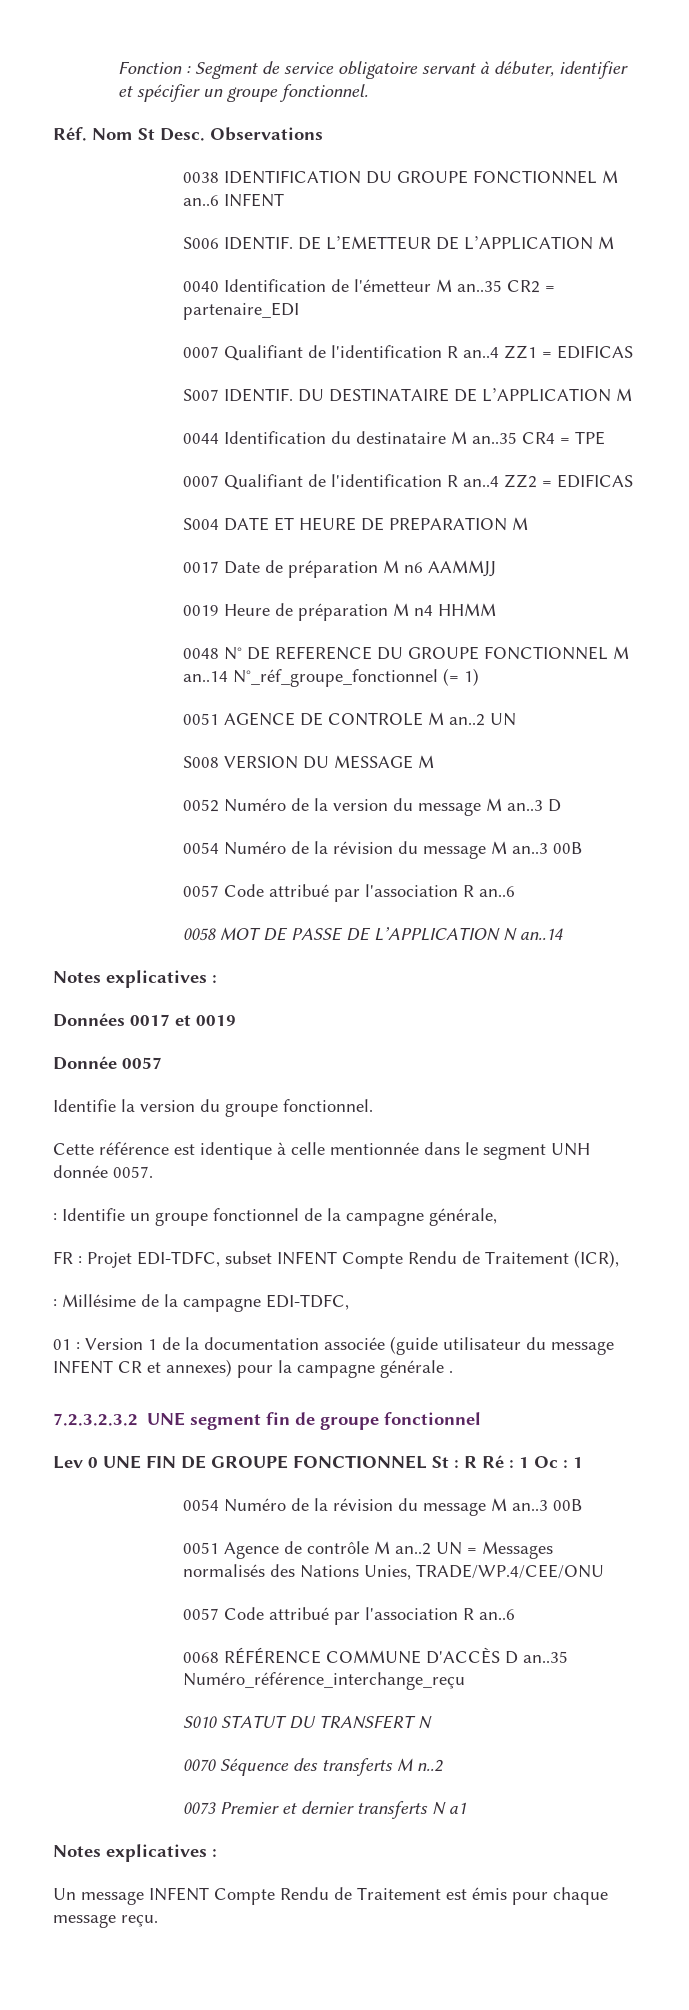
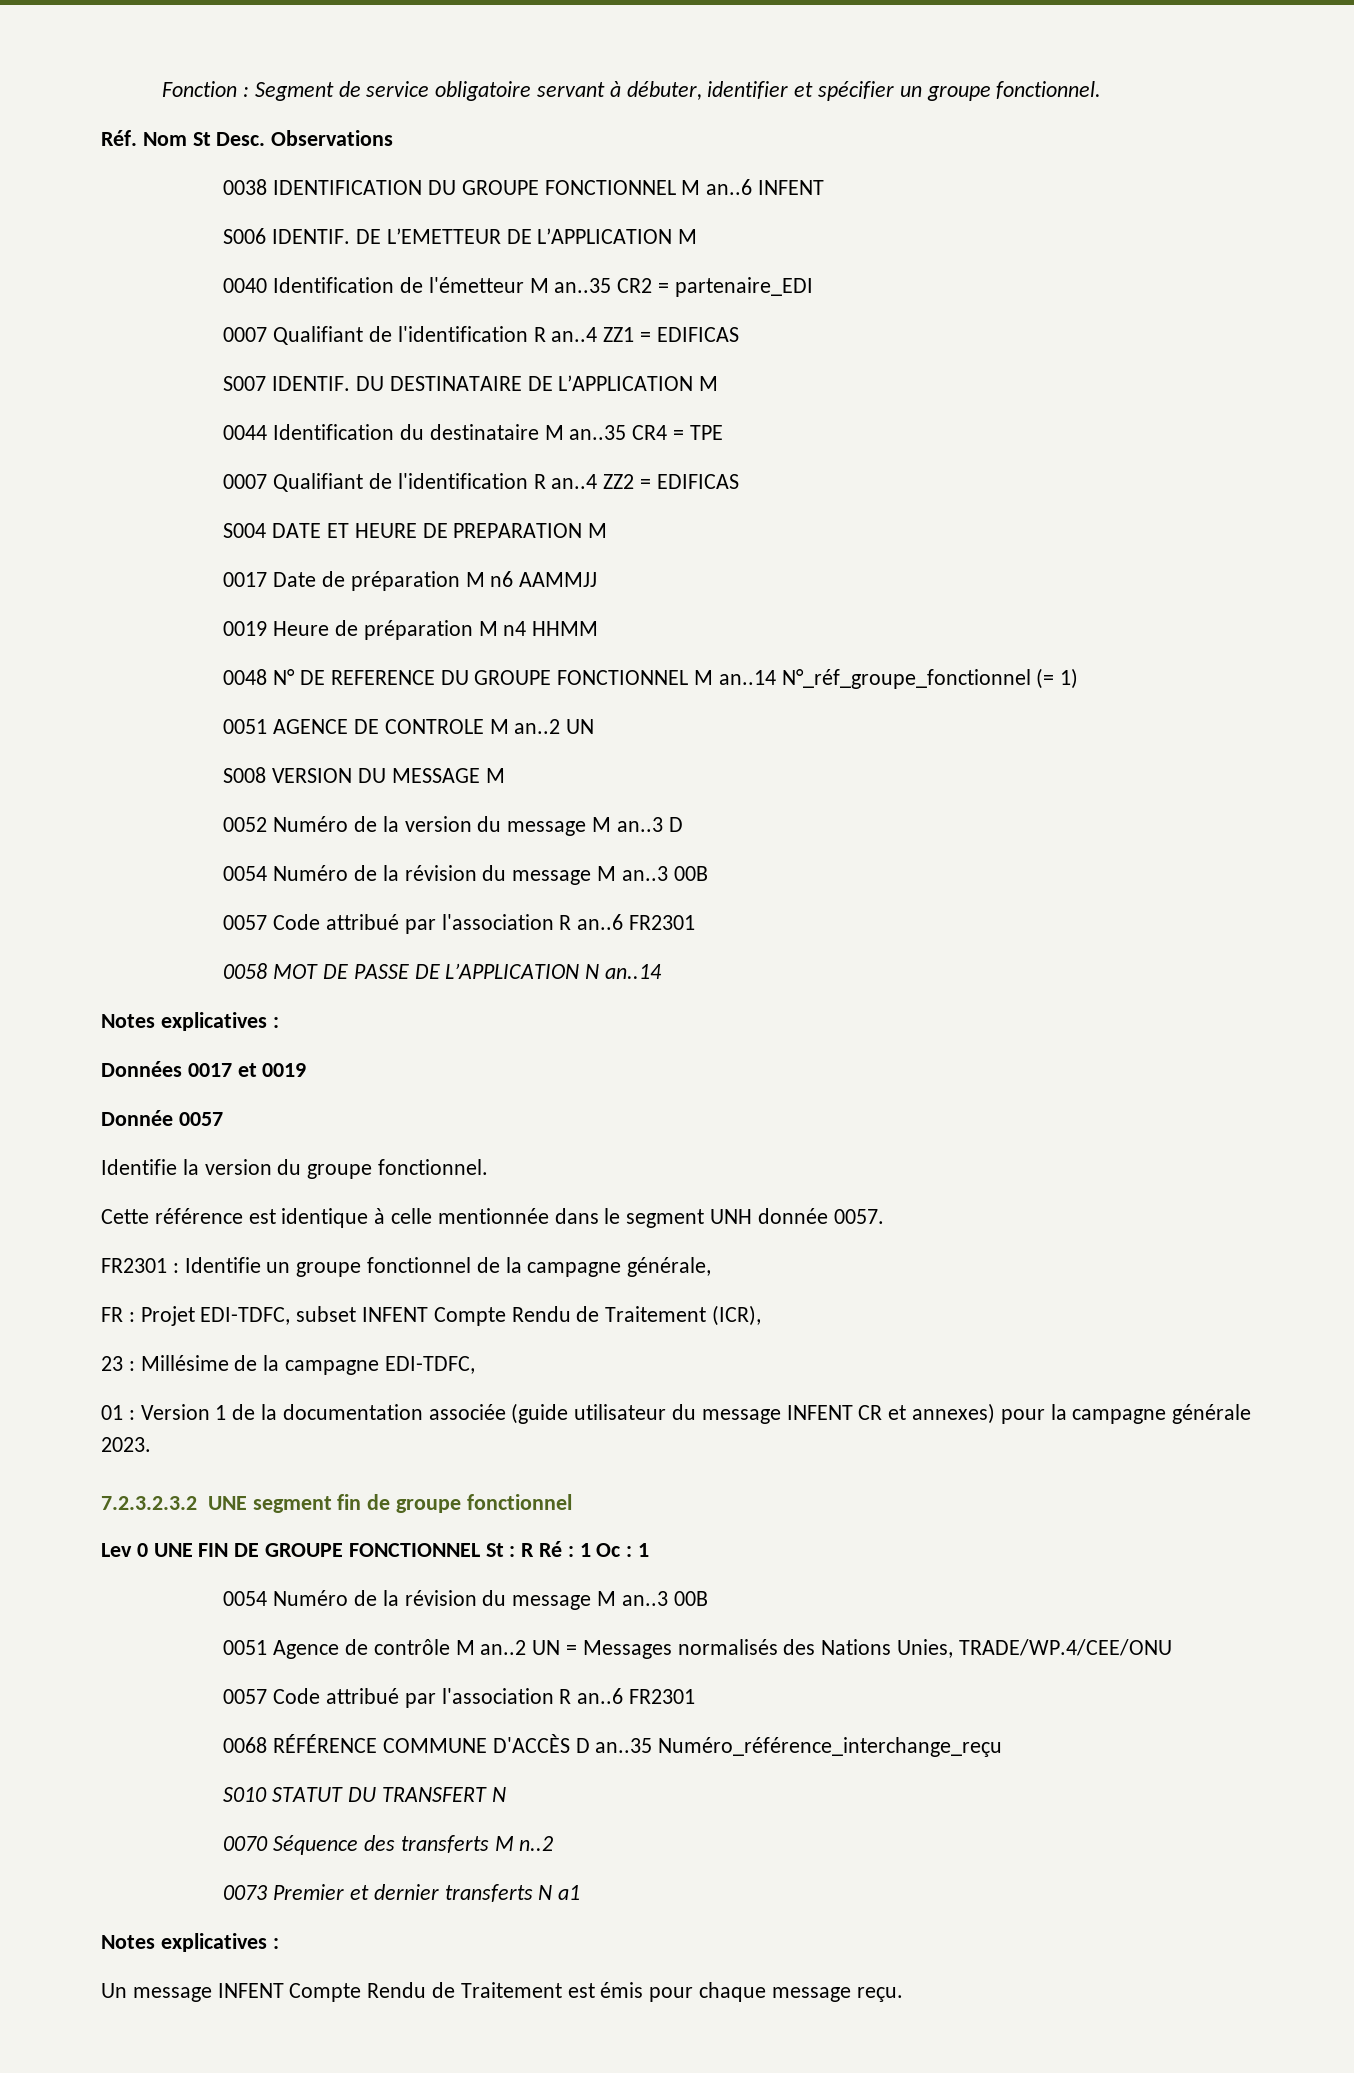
(515, 891) none -> [629,915,696,930] FR2301
(153, 1172) none -> [101,1258,167,1273] FR2301
(619, 1259) none -> [101,1356,123,1371] 23
[449,1370,453,1373] . -> [101,1437,151,1452] 2023.
(515, 1614) none -> [629,1689,696,1704] FR2301

